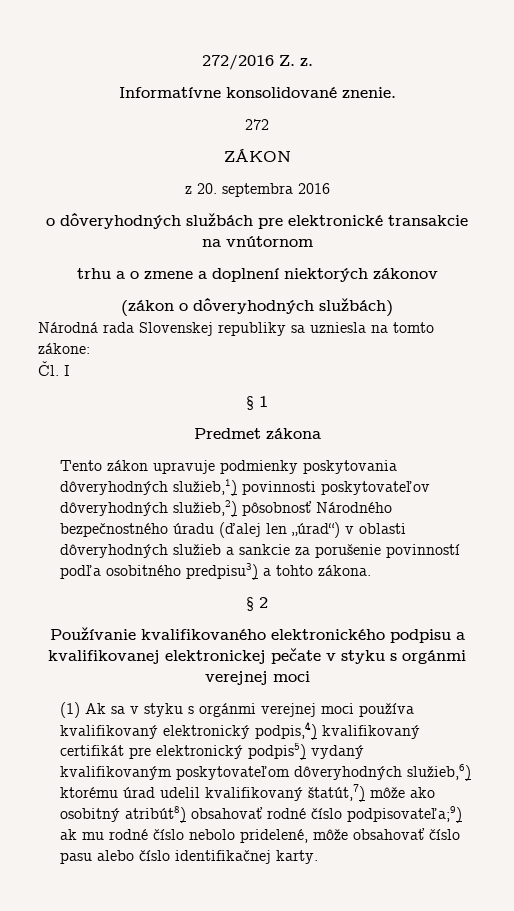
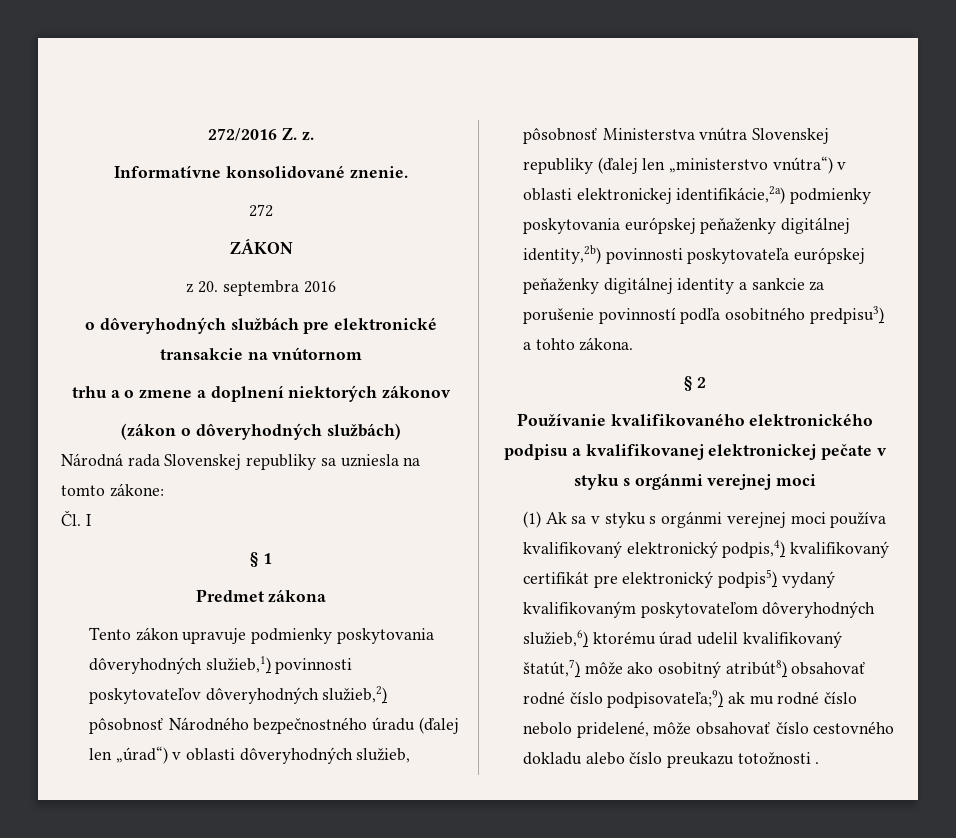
[173,544,222,555] služieb -> [356,748,411,763] [522,127,830,144] [522,156,847,174] [522,186,872,204] [522,217,851,234] [522,245,866,264] [522,277,735,294] služieb, pôsobnosť Ministerstva vnútra Slovenskej republiky (ďalej len „ministerstvo vnútra“) v oblasti elektronickej identifikácie,2a) podmienky poskytovania európskej peňaženky digitálnej identity,2b) povinnosti poskytovateľa európskej peňaženky digitálnej identity
[60,850,319,864] pasu alebo číslo identifikačnej karty. -> [813,721,895,734] [522,751,820,768] cestovného dokladu alebo číslo preukazu totožnosti .

